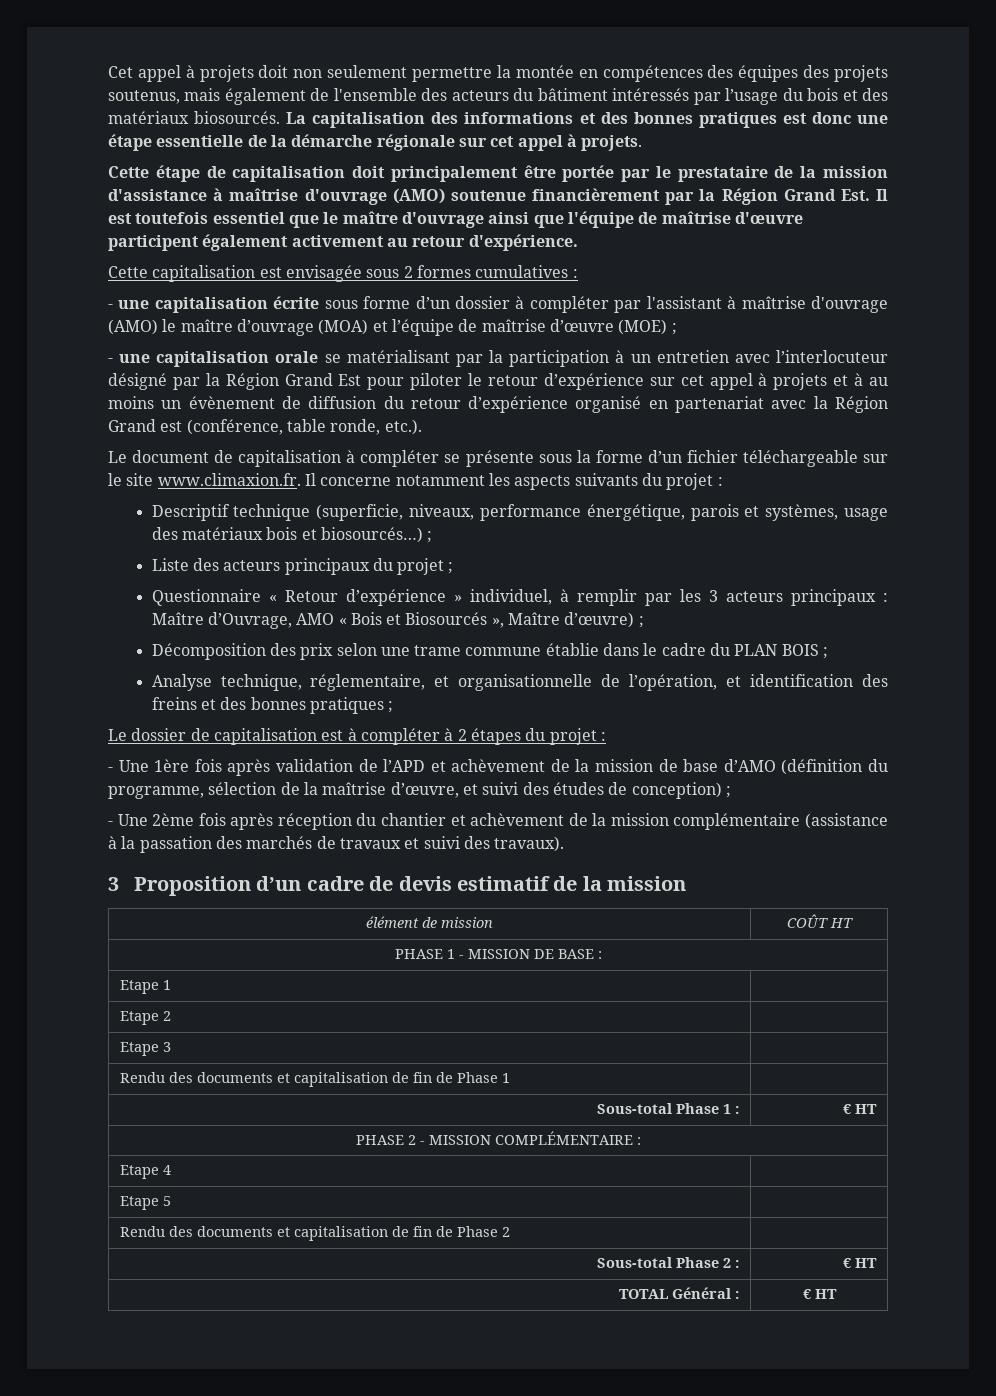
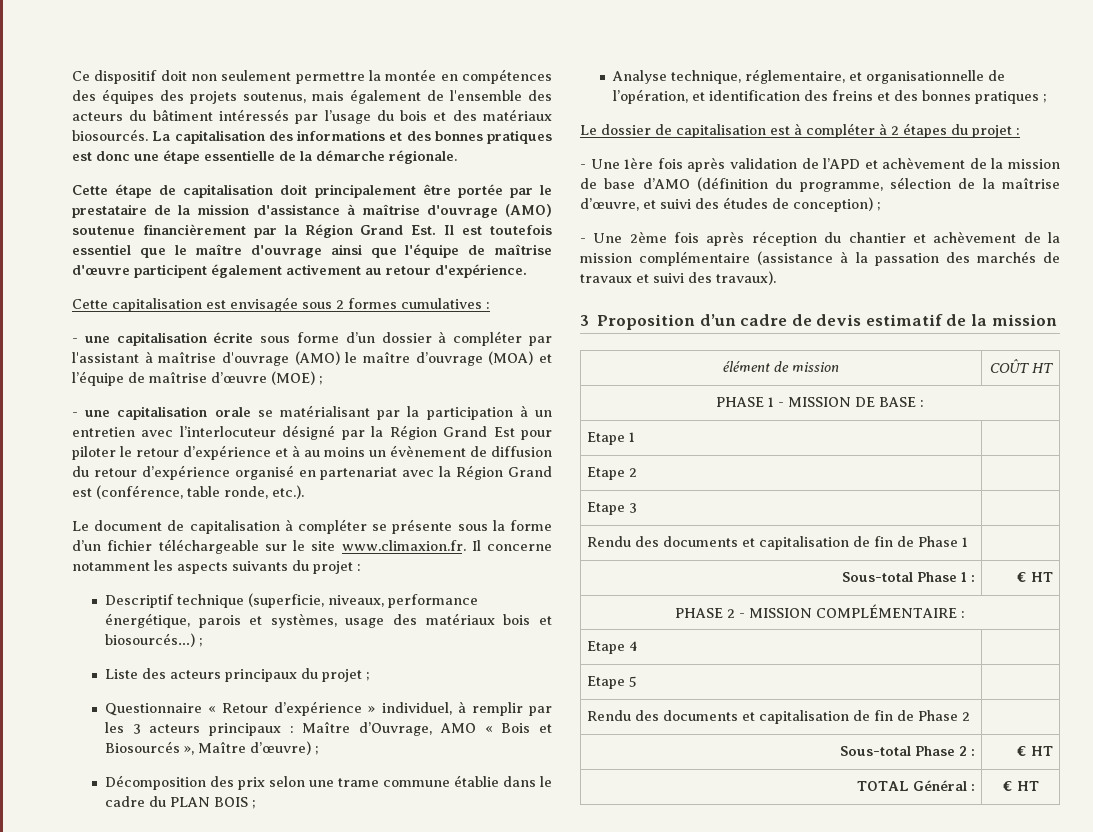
[108,65,254,82] Cet appel à projets -> [72,70,158,84] Ce dispositif
[376,134,643,151] régionale sur cet appel à projets. -> [389,150,457,164] régionale.
[649,373,828,390] sur cet appel à projets -> (271, 452) none

